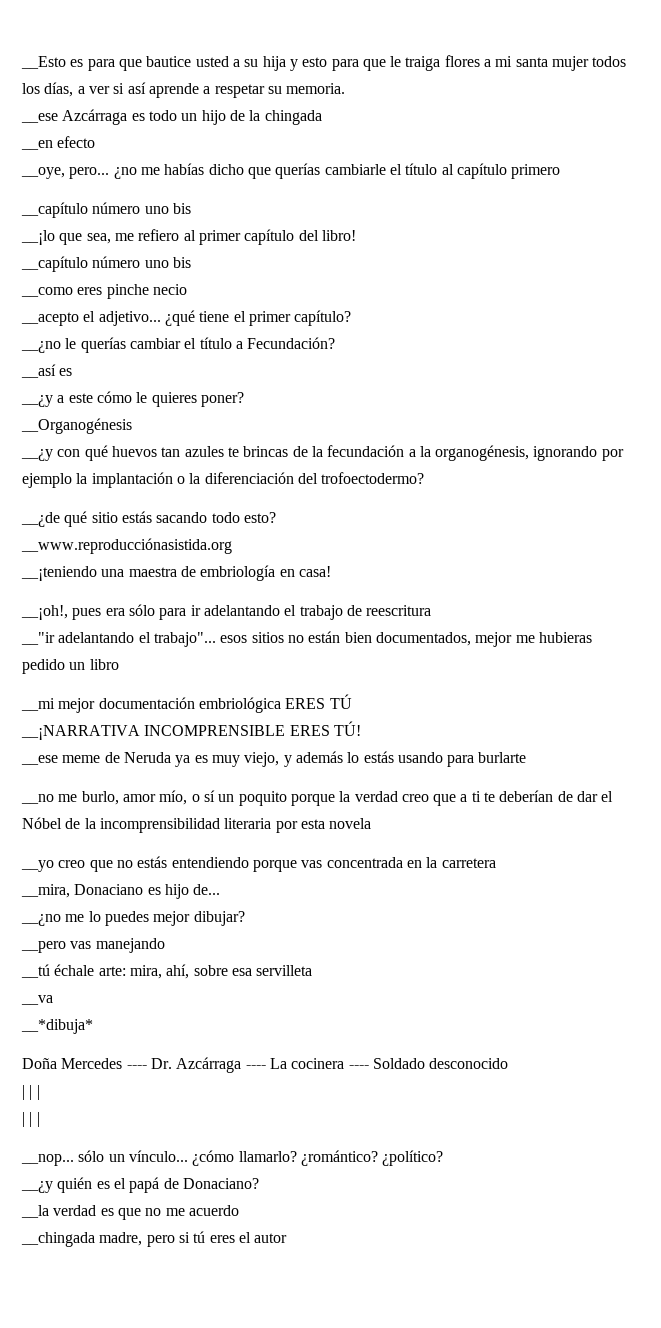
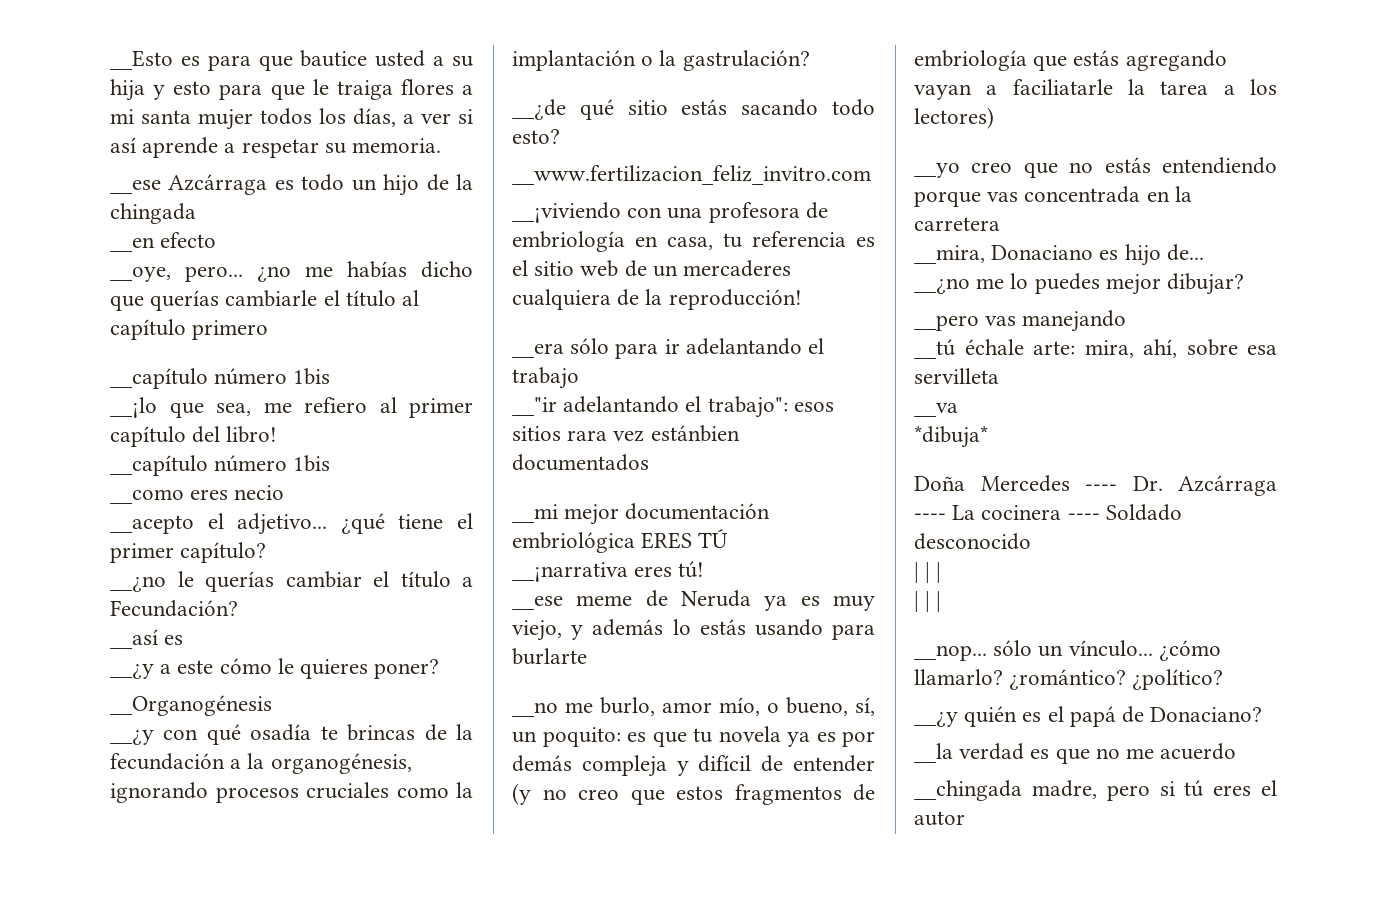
[144,203,191,214] uno bis -> [293,368,331,385] 1bis
[144,257,191,268] uno bis -> [293,455,331,472] 1bis
[106,284,149,299] pinche -> (229, 494) none
[111,446,224,457] huevos tan azules -> [250,724,312,741] osadía
[601,449,624,461] [22,473,72,488] por ejemplo -> [215,782,449,803] procesos cruciales como
[204,472,425,484] diferenciación del trofoectodermo? -> [682,50,810,71] gastrulación?
[21,538,232,554] [21,565,331,581] [21,605,125,620] __www.reproducciónasistida.org // __¡teniendo una maestra de embriología en casa! // __¡oh!, pues era -> [512,165,871,185] [512,202,828,223] [512,231,875,252] [512,260,792,277] [512,289,802,310] [512,343,564,358] __www.fertilizacion_feliz_invitro.com // __¡viviendo con una profesora de embriología en casa, tu referencia es el sitio web de un mercaderes cualquiera de la reproducción! // __era
[346,605,432,616] de reescritura -> (579, 378) none
[153,632,216,647] trabajo"... -> [707,396,788,418] trabajo":
[287,631,592,647] [22,659,119,674] no están bien documentados, mejor me hubieras pedido un libro -> [567,425,740,442] [512,454,649,471] rara vez estánbien documentados
[21,721,361,740] __¡NARRATIVA INCOMPRENSIBLE ERES TÚ! -> [512,561,705,582] __¡narrativa eres tú!
[203,790,614,806] [22,817,372,833] sí un poquito porque la verdad creo que a ti te deberían de dar el Nóbel de la incomprensibilidad literaria por esta novela -> [786,697,875,716] [512,726,875,747] [512,755,875,777] [512,783,875,805] [914,50,1227,71] [914,79,1277,100] [914,107,994,129] bueno, sí, un poquito: es que tu novela ya es por demás compleja y difícil de entender (y no creo que estos fragmentos de embriología que estás agregando vayan a faciliatarle la tarea a los lectores)
[21,1019,93,1034] __*dibuja* -> [914,425,988,448] *dibuja*

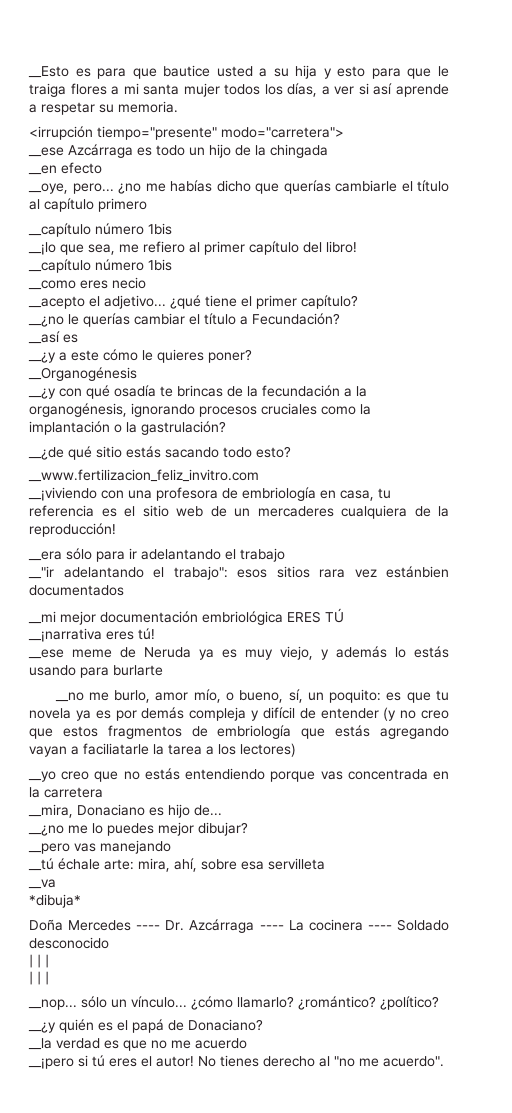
(442, 145) none -> [29,126,344,140] // <irrupción tiempo="presente" modo="carretera">
[914,780,1150,801] __chingada madre, pero -> [28,1058,74,1069] __¡pero
[914,811,965,826] autor -> [156,1055,444,1067] autor! No tienes derecho al "no me acuerdo".

